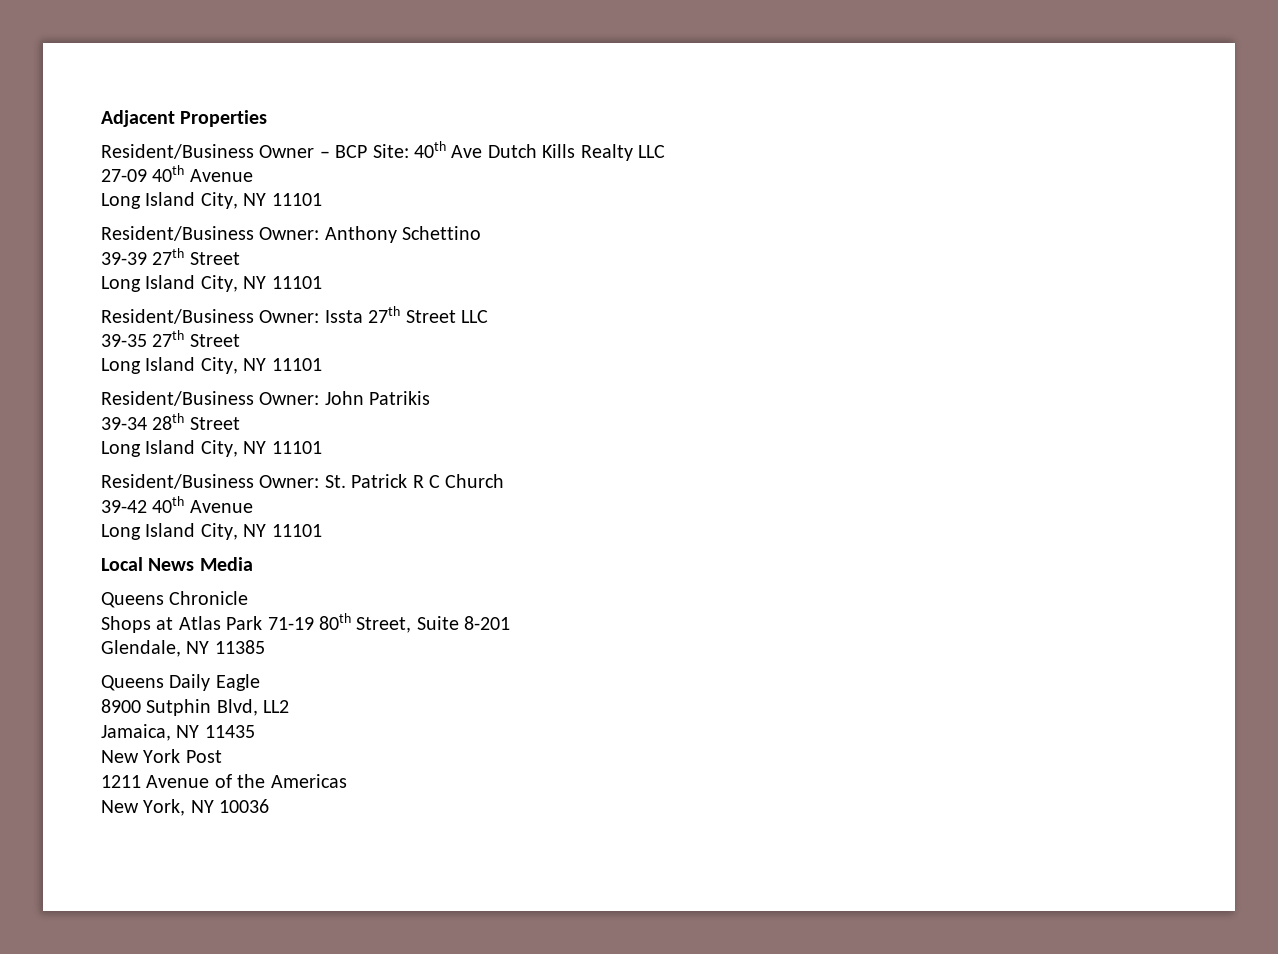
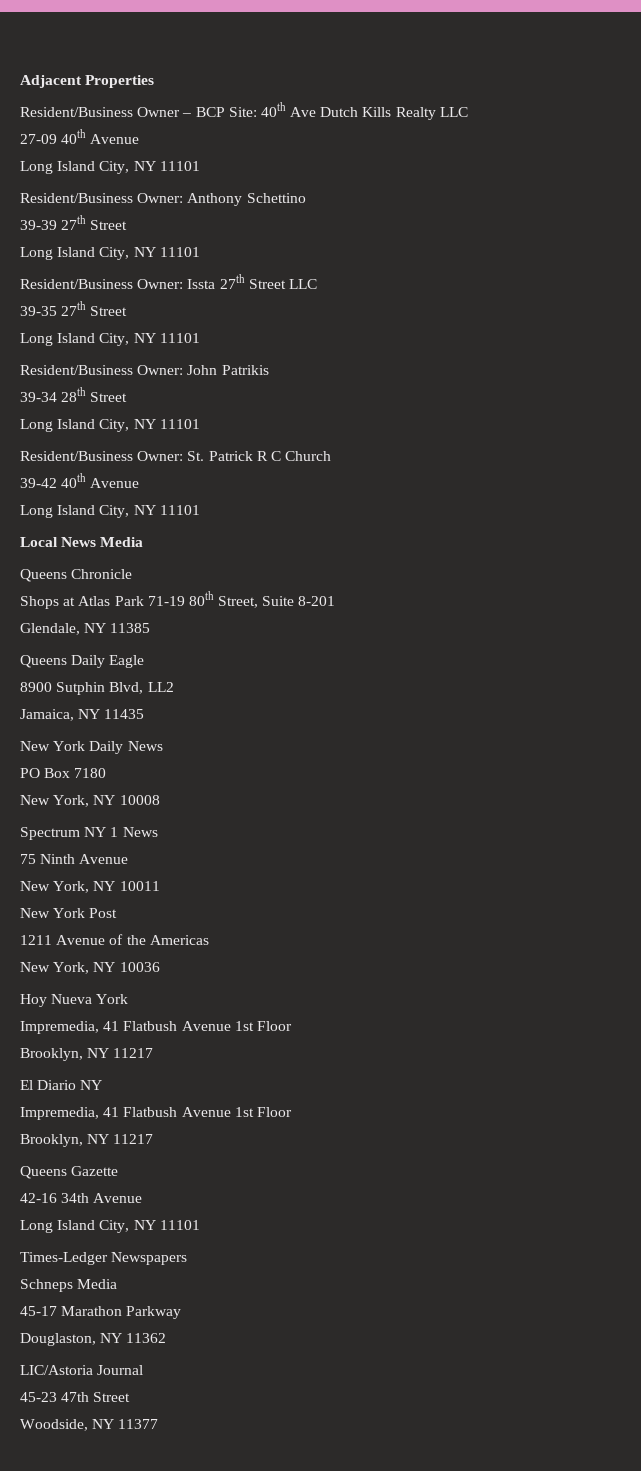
(255, 731) none -> [20,741,163,754] [20,768,107,778] [20,795,160,807] [20,827,158,840] [20,854,129,864] [20,881,160,893] // New York Daily News // PO Box 7180 // New York, NY 10008 // Spectrum NY 1 News // 75 Ninth Avenue // New York, NY 10011
(270, 806) none -> [20,994,129,1007] [20,1021,292,1034] [20,1048,154,1061] [20,1080,103,1090] [20,1107,292,1120] [20,1134,154,1147] [20,1166,119,1179] [20,1193,143,1203] [20,1220,200,1233] [20,1252,188,1265] [20,1279,118,1292] [20,1306,182,1319] [20,1333,167,1346] [20,1365,144,1375] [20,1392,131,1402] [20,1419,159,1431] // Hoy Nueva York // Impremedia, 41 Flatbush Avenue 1st Floor // Brooklyn, NY 11217 // El Diario NY // Impremedia, 41 Flatbush Avenue 1st Floor // Brooklyn, NY 11217 // Queens Gazette // 42-16 34th Avenue // Long Island City, NY 11101 // Times-Ledger Newspapers // Schneps Media // 45-17 Marathon Parkway // Douglaston, NY 11362 // LIC/Astoria Journal // 45-23 47th Street // Woodside, NY 11377

